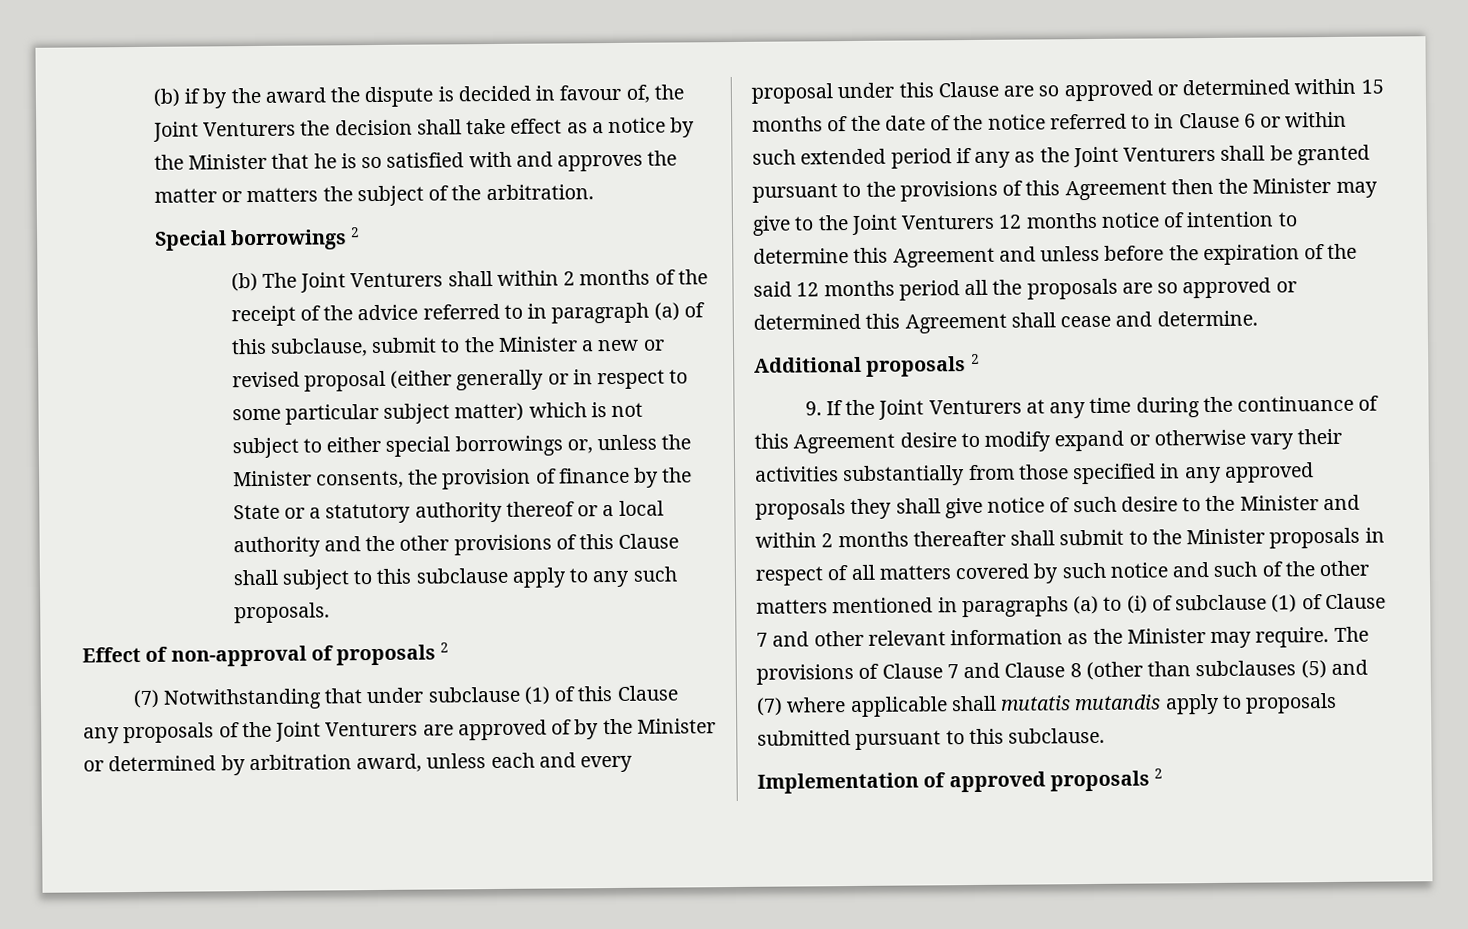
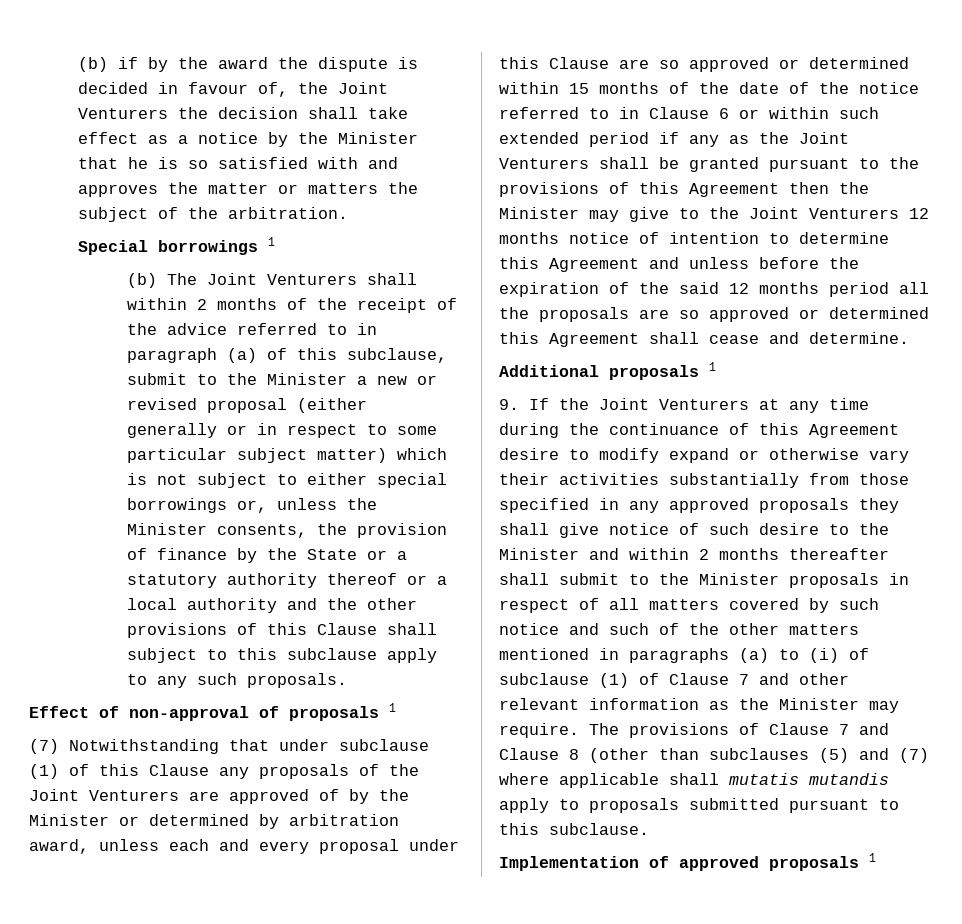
[350,227,361,238] 2 -> [268,237,276,246] 1
[440,642,450,653] 2 -> [389,703,396,712] 1
[970,353,980,365] 2 -> [709,362,716,371] 1
[1154,768,1164,779] 2 -> [869,853,876,862] 1

